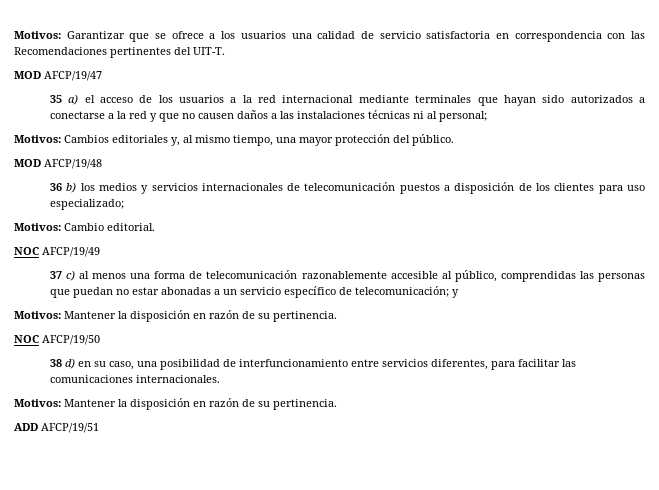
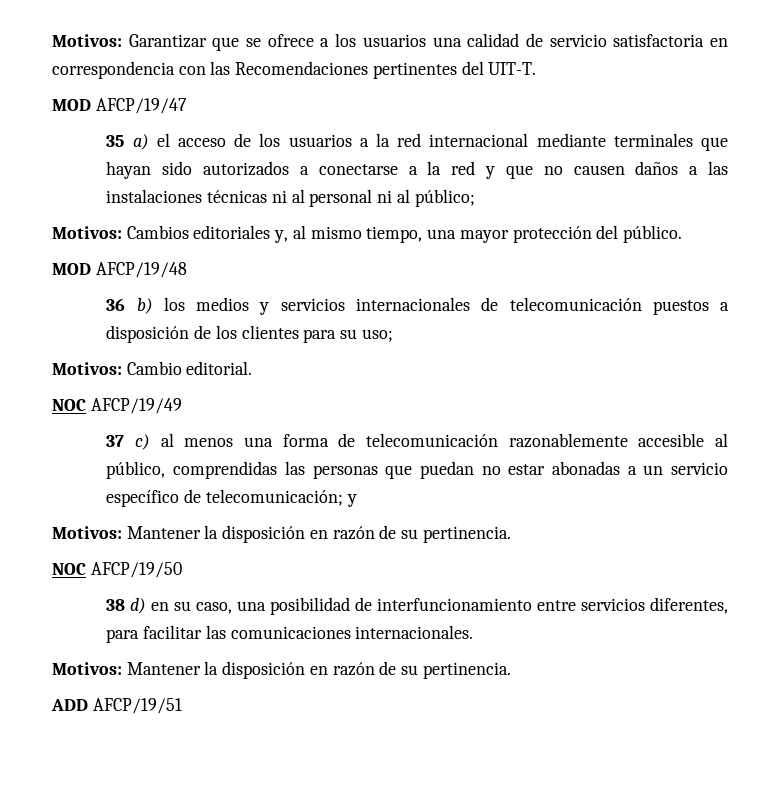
[438,111,487,122] personal; -> [309,189,475,207] personal ni al público;
[627,185,646,191] [49,199,124,210] uso especializado; -> [340,329,393,342] su uso;

